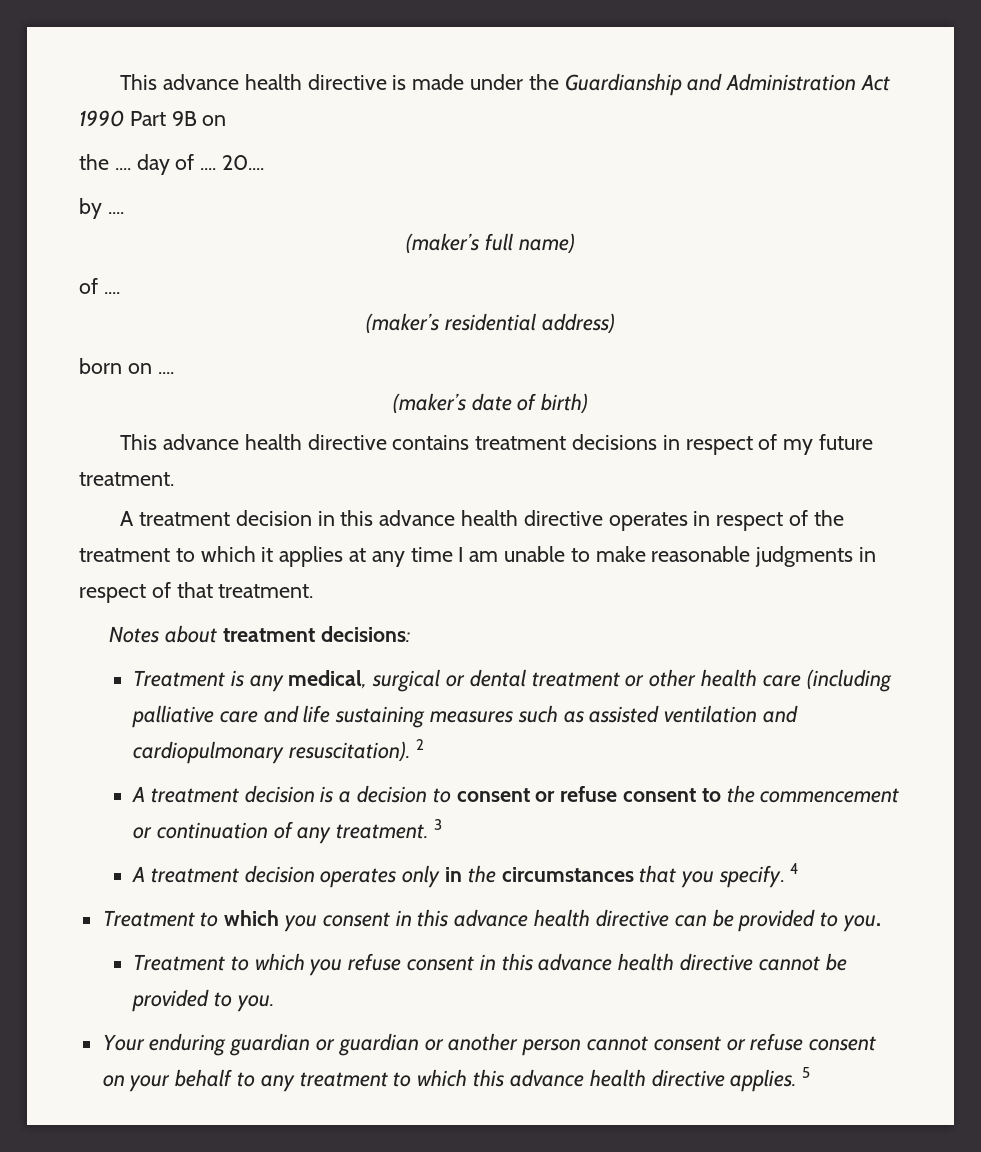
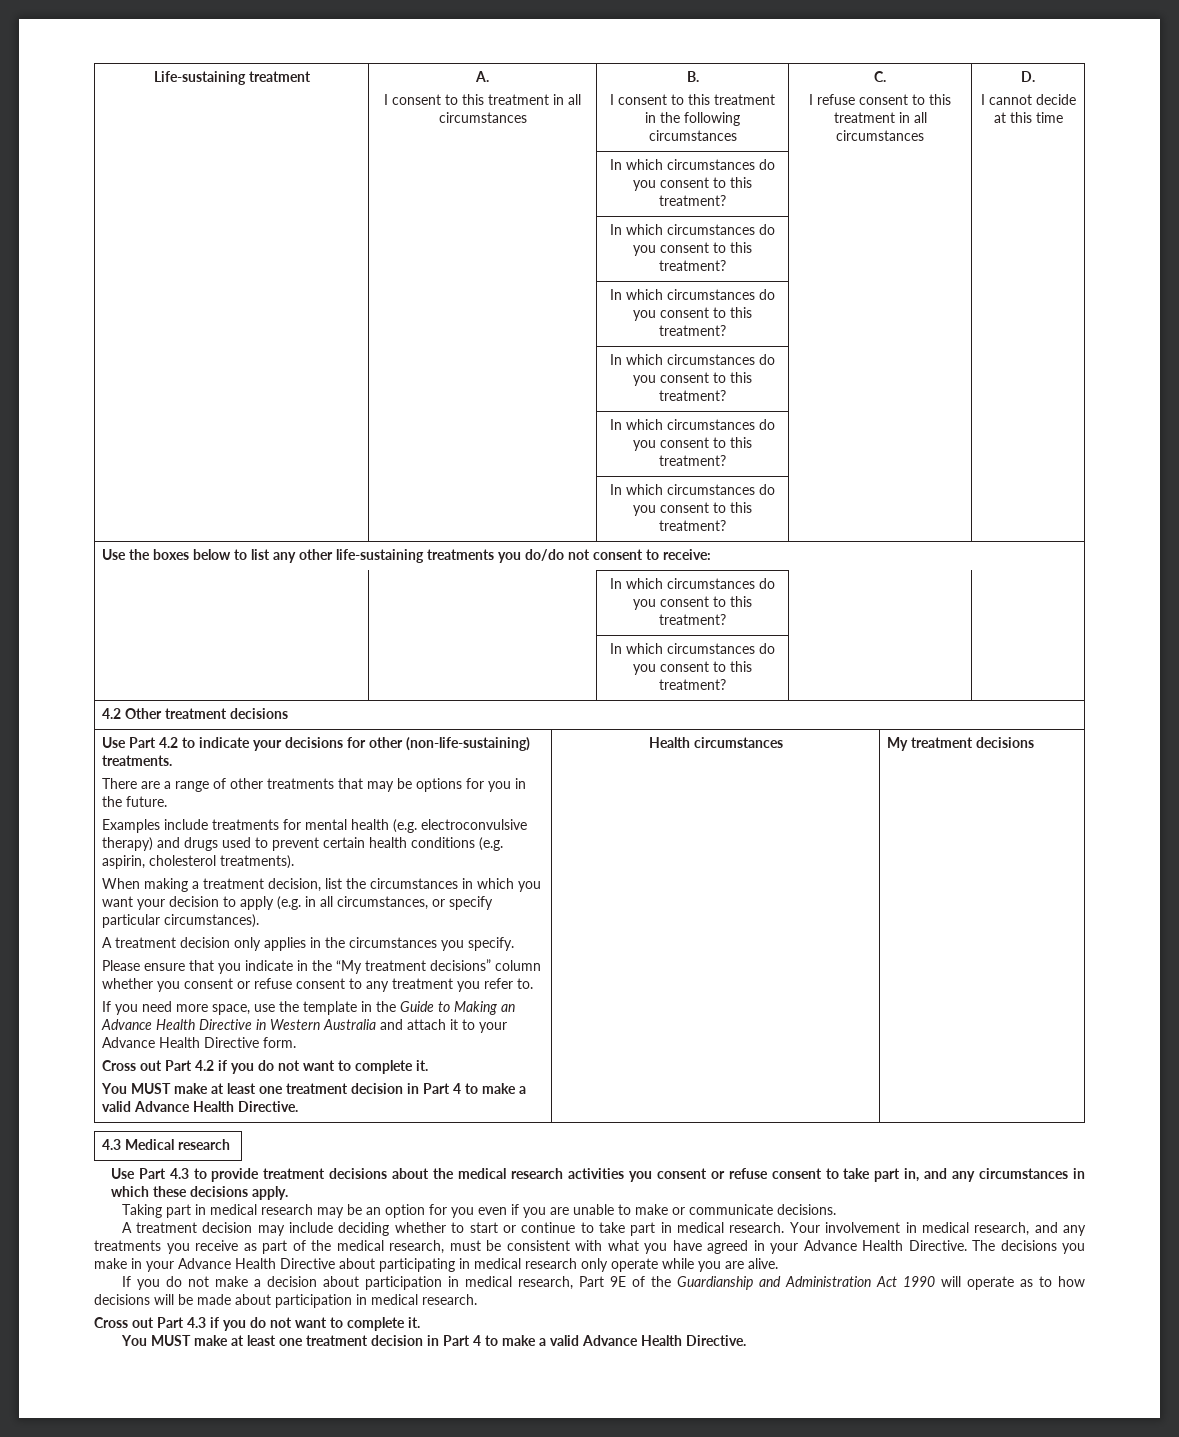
[120,74,524,90] This advance health directive is made under -> [153,71,311,85] [475,71,489,82] [384,94,581,105] [438,112,527,123] [686,71,699,82] [610,94,775,105] [645,112,740,126] [648,130,737,141] [874,71,886,82] [809,94,951,105] [833,112,927,123] [836,130,924,141] [1021,71,1035,82] [980,94,1076,105] [993,112,1063,123] [610,159,775,170] [633,177,752,191] [659,195,726,206] [610,224,775,235] [633,242,752,256] [659,260,726,271] [610,289,775,300] [633,307,752,321] [659,325,726,336] [610,354,775,365] [633,372,752,386] [659,390,726,401] [610,419,775,430] [633,437,752,451] [659,455,726,466] [610,484,775,495] [633,502,752,516] [659,520,726,531] [102,549,712,563] [610,578,775,589] [633,596,752,610] [659,614,726,625] [610,643,775,654] [633,661,752,675] [659,679,726,690] [102,708,289,719] [102,737,531,751] [102,755,173,766] [102,778,527,792] [102,796,168,807] [102,819,528,833] [102,837,504,851] [102,855,295,869] [102,878,542,892] [102,896,494,910] [102,914,260,928] [102,937,515,951] [102,959,542,974] [102,978,534,992] [102,1001,516,1015] [101,1019,508,1033] [102,1037,297,1048] [102,1060,429,1074] [101,1083,527,1094] [102,1101,299,1112] [648,737,783,748] [887,737,1035,751] [102,1139,231,1150] [110,1168,1085,1182] [110,1186,288,1200] [121,1204,836,1218] [121,1222,1086,1236] [94,1240,1085,1254] [94,1258,778,1272] [121,1276,645,1290] Life-sustaining treatment | A. // I consent to this treatment in all circumstances | B. // I consent to this treatment in the following circumstances | C. // I refuse consent to this treatment in all circumstances | D. // I cannot decide at this time // | | In which circumstances do you consent to this treatment? | | // | | In which circumstances do you consent to this treatment? | | // | | In which circumstances do you consent to this treatment? | | // | | In which circumstances do you consent to this treatment? | | // | | In which circumstances do you consent to this treatment? | | // | | In which circumstances do you consent to this treatment? | | // Use the boxes below to list any other life-sustaining treatments you do/do not consent to receive: // | | In which circumstances do you consent to this treatment? | | // | | In which circumstances do you consent to this treatment? | | // 4.2 Other treatment decisions // Use Part 4.2 to indicate your decisions for other (non-life-sustaining) treatments. // There are a range of other treatments that may be options for you in the future. // Examples include treatments for mental health (e.g. electroconvulsive therapy) and drugs used to prevent certain health conditions (e.g. aspirin, cholesterol treatments). // When making a treatment decision, list the circumstances in which you want your decision to apply (e.g. in all circumstances, or specify particular circumstances). // A treatment decision only applies in the circumstances you specify. // Please ensure that you indicate in the “My treatment decisions” column whether you consent or refuse consent to any treatment you refer to. // If you need more space, use the template in the Guide to Making an Advance Health Directive in Western Australia and attach it to your Advance Health Directive form. // Cross out Part 4.2 if you do not want to complete it. // You MUST make at least one treatment decision in Part 4 to make a valid Advance Health Directive. | Health circumstances | My treatment decisions // 4.3 Medical research // Use Part 4.3 to provide treatment decisions about the medical research activities you consent or refuse consent to take part in, and any circumstances in which these decisions apply. // Taking part in medical research may be an option for you even if you are unable to make or communicate decisions. // A treatment decision may include deciding whether to start or continue to take part in medical research. Your involvement in medical research, and any treatments you receive as part of the medical research, must be consistent with what you have agreed in your Advance Health Directive. The decisions you make in your Advance Health Directive about participating in medical research only operate while you are alive. // If you do not make a decision about participation in medical research, Part 9E of
[129,111,227,126] [79,154,265,175] [79,198,124,219] [406,233,575,253] [79,278,120,294] [366,313,615,333] [79,358,174,374] [392,393,589,413] [120,434,874,455] [79,472,174,486] [120,510,844,531] [79,546,877,567] [79,582,314,603] [109,625,410,643] [132,669,892,692] [131,705,798,728] [132,739,424,764] [131,785,900,803] [132,819,442,844] [131,863,798,888] [102,909,881,932] [132,953,847,976] [131,989,274,1012] [102,1033,877,1056] [102,1067,811,1092] Part 9B on // the .... day of .... 20.... // by .... // (maker’s full name) // of .... // (maker’s residential address) // born on .... // (maker’s date of birth) // This advance health directive contains treatment decisions in respect of my future treatment. // A treatment decision in this advance health directive operates in respect of the treatment to which it applies at any time I am unable to make reasonable judgments in respect of that treatment. // Notes about treatment decisions: // Treatment is any medical, surgical or dental treatment or other health care (including palliative care and life sustaining measures such as assisted ventilation and cardiopulmonary resuscitation). 2 // A treatment decision is a decision to consent or refuse consent to the commencement or continuation of any treatment. 3 // A treatment decision operates only in the circumstances that you specify. 4 // Treatment to which you consent in this advance health directive can be provided to you. // Treatment to which you refuse consent in this advance health directive cannot be provided to you. // Your enduring guardian or guardian or another person cannot consent or refuse consent on your behalf to any treatment to which this advance health directive applies. 5 -> [940,1276,1085,1290] [94,1294,477,1308] [94,1317,420,1331] [120,1335,746,1346] will operate as to how decisions will be made about participation in medical research. // Cross out Part 4.3 if you do not want to complete it. // You MUST make at least one treatment decision in Part 4 to make a valid Advance Health Directive.

